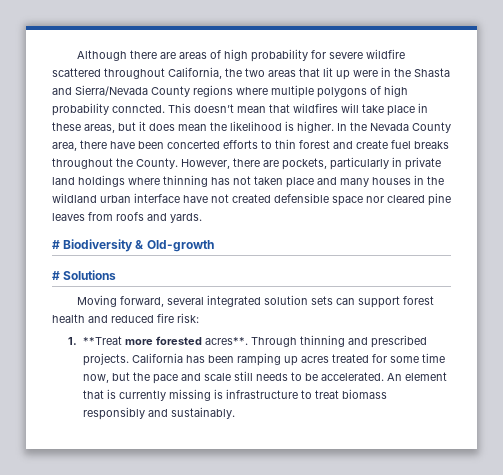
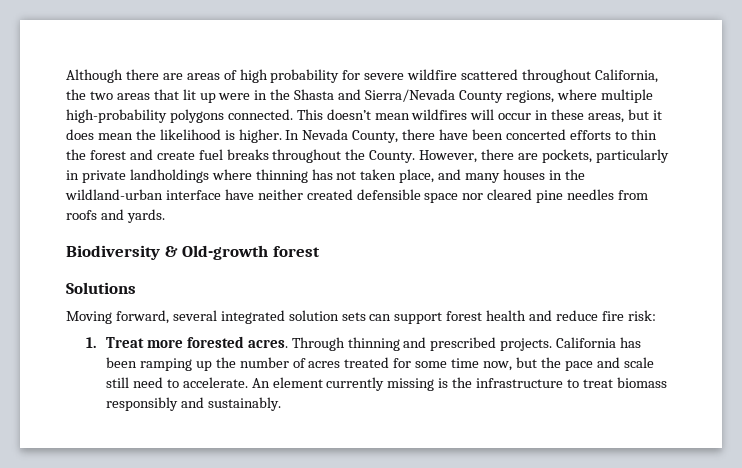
[193,85,233,97] regions -> [505,90,554,103] regions,
[317,85,408,98] [52,103,165,116] polygons of high probability conncted. -> [66,109,293,123] high-probability polygons connected.
[269,104,290,113] that -> (410, 116) none
[362,104,415,116] take place -> [498,113,532,120] occur
[350,122,451,133] [52,142,77,151] the Nevada County area, -> [302,129,399,143] Nevada County,
(296, 144) none -> [66,149,86,160] the
[52,175,125,187] land holdings -> [129,169,209,183] landholdings
[286,177,314,188] place -> [399,169,435,183] place,
[52,193,131,203] wildland urban -> [65,189,163,200] wildland-urban
[211,194,229,203] not -> [257,189,303,200] neither
[52,213,85,221] leaves -> [567,189,615,200] needles
[52,240,60,249] # -> (165, 216) none
[52,271,60,280] // # -> [272,246,320,257] forest //
[111,315,154,323] reduced -> [556,310,599,321] reduce
[83,336,123,345] **Treat -> [105,337,144,348] Treat
[205,337,249,345] acres**. -> [247,339,288,348] acres.
(299, 361) none -> [215,357,306,368] the number of
[256,372,448,381] [83,389,117,399] needs to be accelerated. An element that is -> [132,377,323,388] need to accelerate. An element
(224, 394) none -> [452,377,473,388] the

